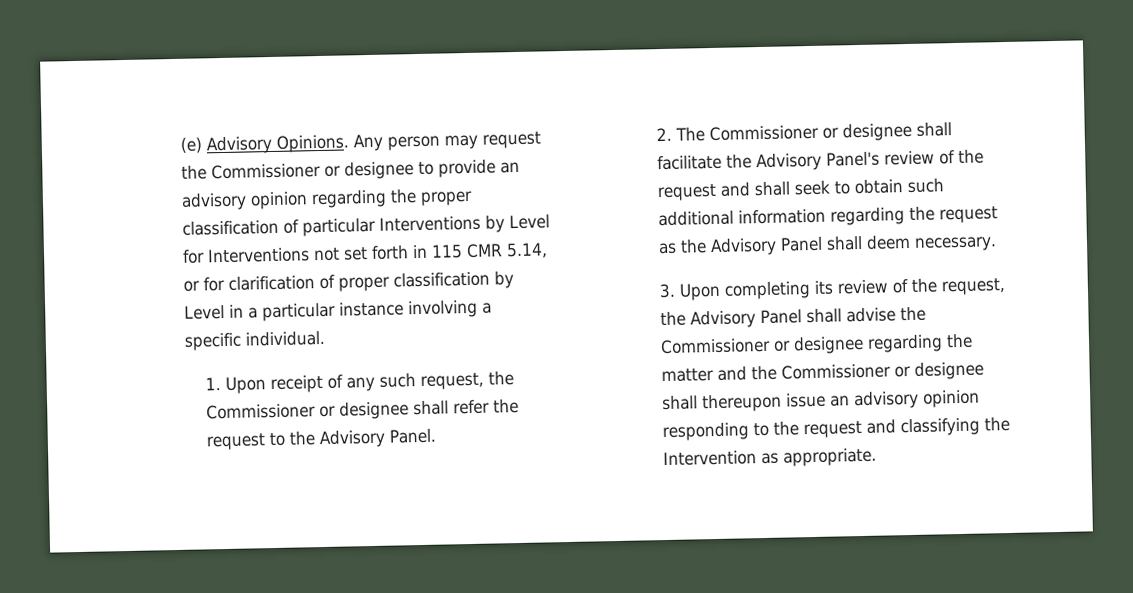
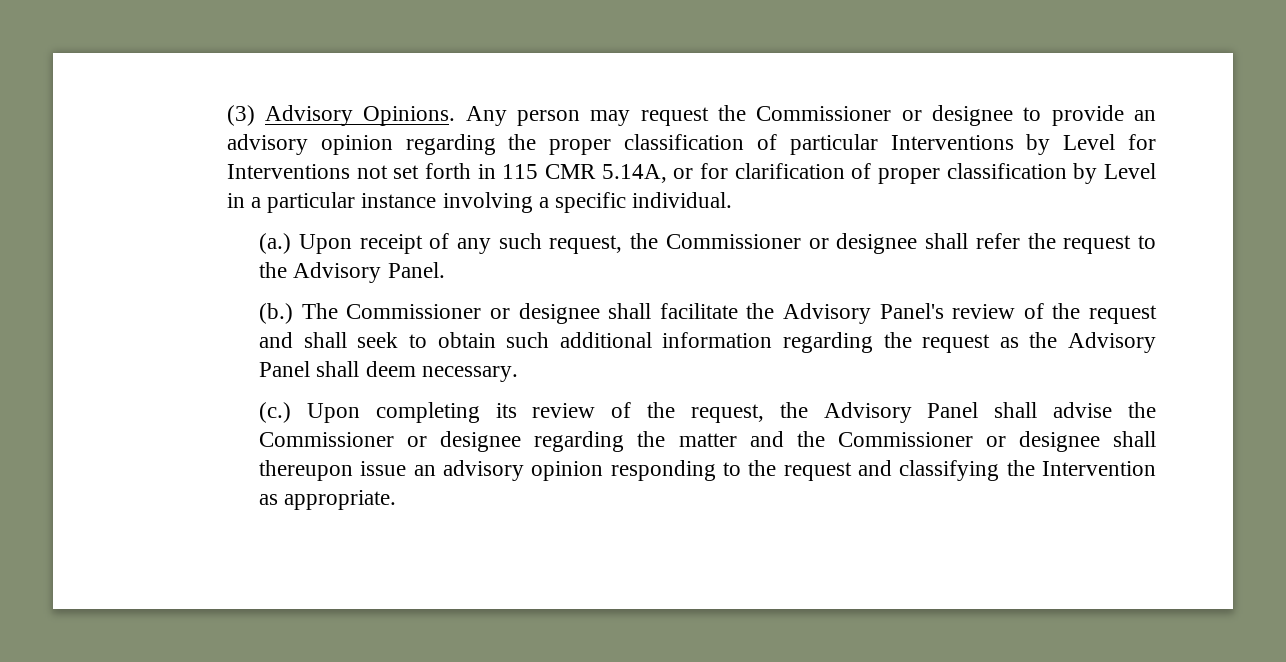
[180,137,204,154] (e) -> [226,105,255,126] (3)
[506,242,549,259] 5.14, -> [601,164,667,183] 5.14A,
[205,377,222,391] 1. -> [259,233,292,254] (a.)
[656,127,673,142] 2. -> [259,303,294,324] (b.)
[659,283,677,299] 3. -> [259,402,292,423] (c.)

